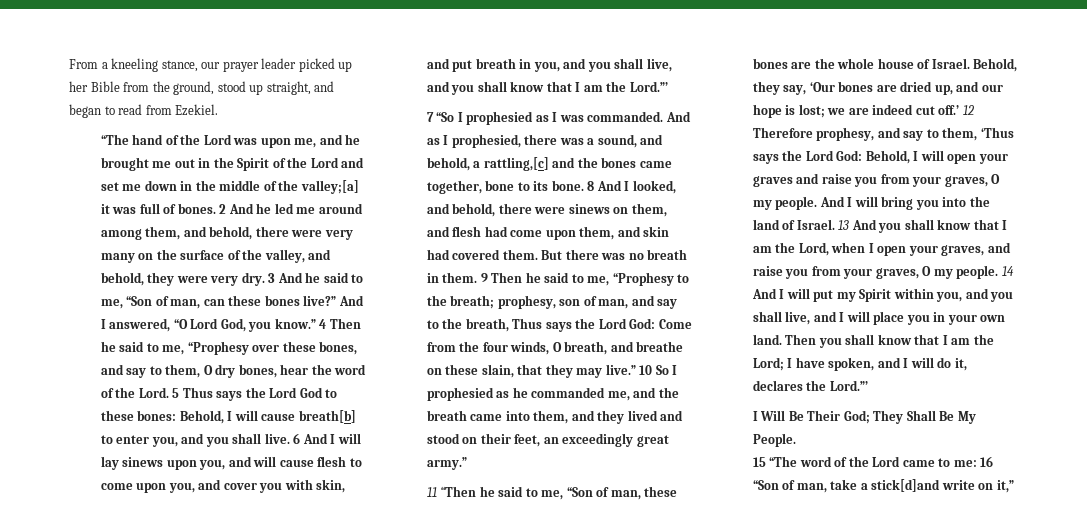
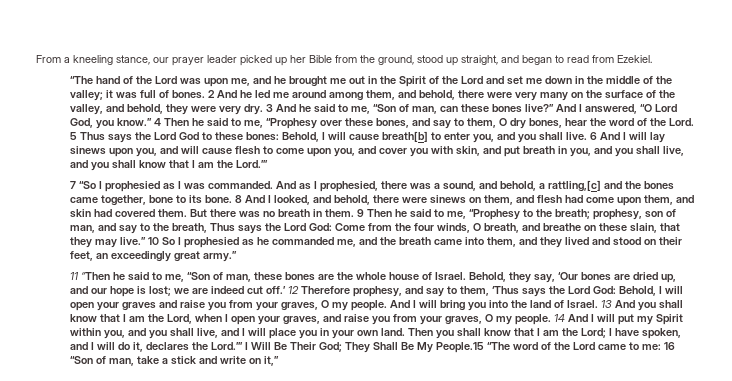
[300,180,359,194] valley;[a] -> [70,90,104,101] valley;
(868, 385) // -> (244, 346) none
[752,433,796,447] [752,457,766,467] People. // 15 -> [436,342,485,353] People.15
[871,479,941,492] stick[d]and -> [171,356,218,365] stick and

